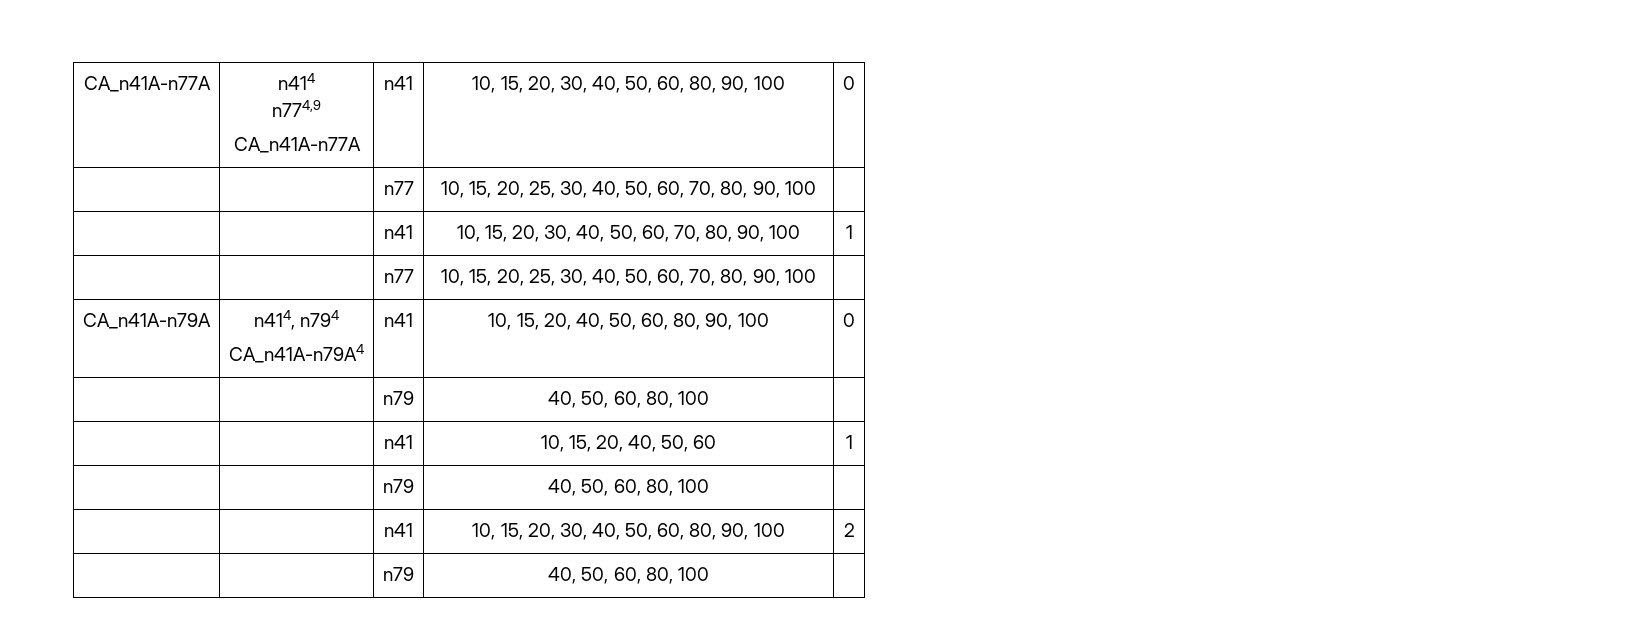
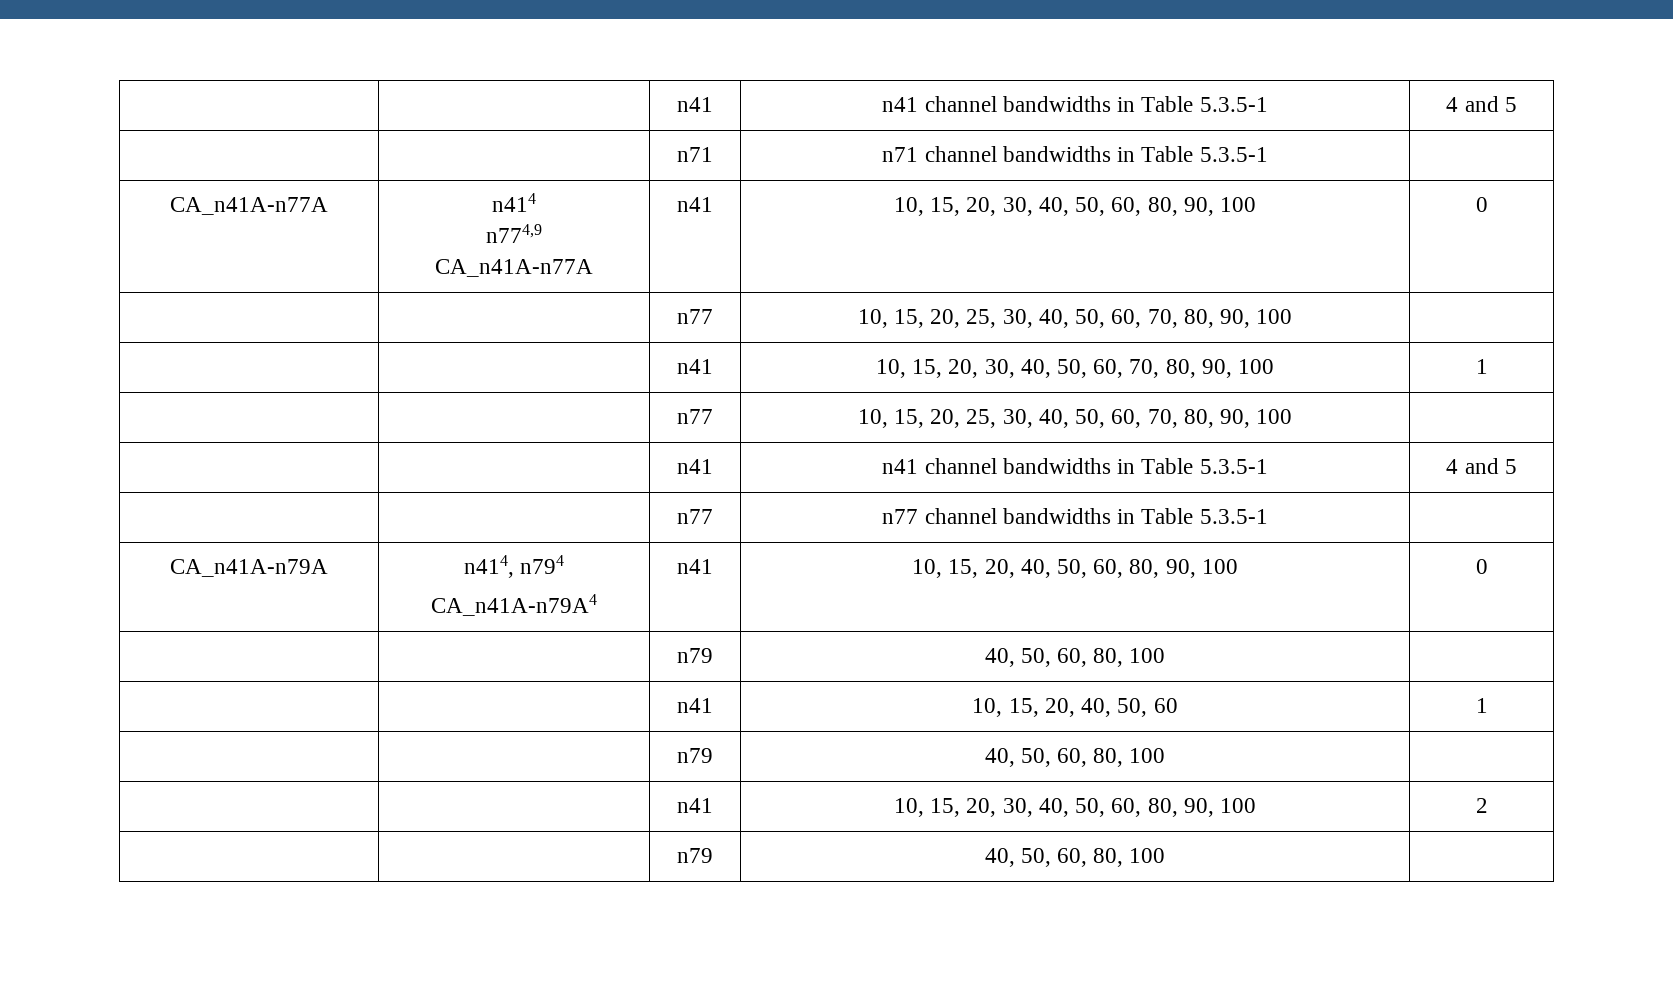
(83, 84) none -> [677,97,713,112] [882,96,1268,112] [1446,96,1517,112] [677,147,713,162] [882,146,1268,162] | | n41 | n41 channel bandwidths in Table 5.3.5-1 | 4 and 5 // | | n71 | n71 channel bandwidths in Table 5.3.5-1 | //
(816, 276) none -> [677,459,713,474] [882,458,1268,474] [1446,458,1517,474] [677,509,713,524] [882,508,1268,524] // | | n41 | n41 channel bandwidths in Table 5.3.5-1 | 4 and 5 // | | n77 | n77 channel bandwidths in Table 5.3.5-1 |

